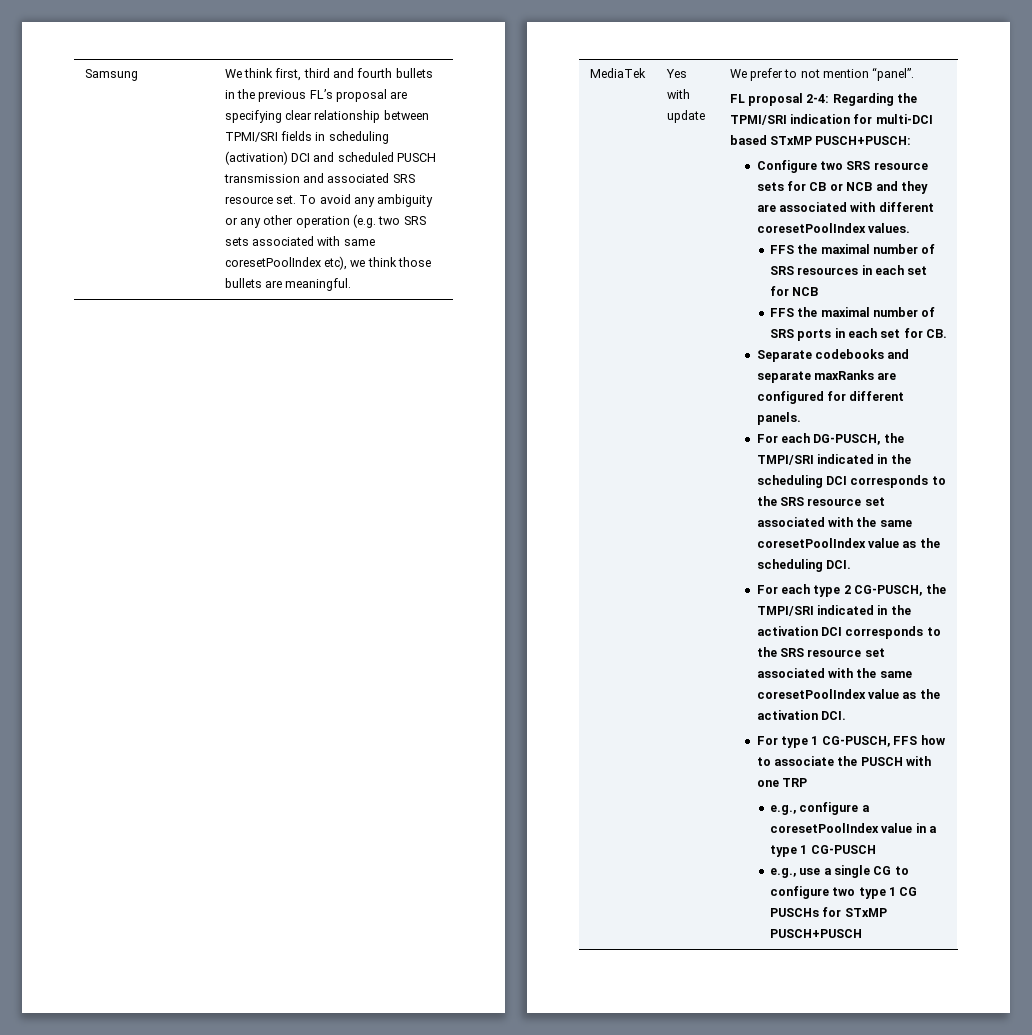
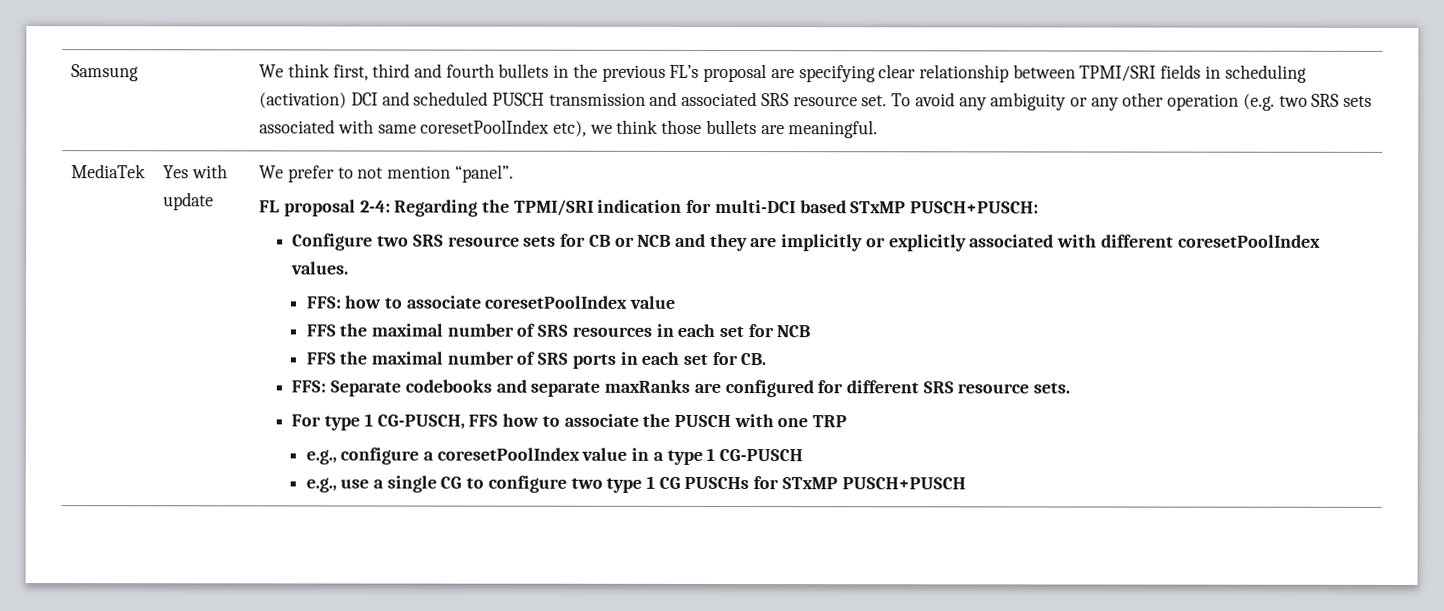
(776, 208) none -> [781,234,967,252] implicitly or explicitly
(911, 228) none -> [305,295,677,309] // FFS: how to associate coresetPoolIndex value
(948, 333) none -> [291,380,327,393] FFS:
[756,412,801,425] [756,433,904,445] [756,454,911,465] [756,475,946,488] [756,496,885,506] [756,517,912,527] [756,538,940,548] [756,559,852,572] [756,584,946,597] [756,605,911,616] [756,626,941,639] [756,647,885,657] [756,668,912,678] [756,689,940,699] [756,710,847,720] panels. // For each DG-PUSCH, the TMPI/SRI indicated in the scheduling DCI corresponds to the SRS resource set associated with the same coresetPoolIndex value as the scheduling DCI. // For each type 2 CG-PUSCH, the TMPI/SRI indicated in the activation DCI corresponds to the SRS resource set associated with the same coresetPoolIndex value as the activation DCI. -> [922,381,1071,394] SRS resource sets.

